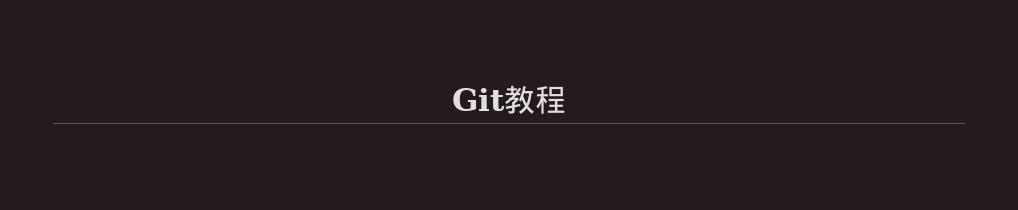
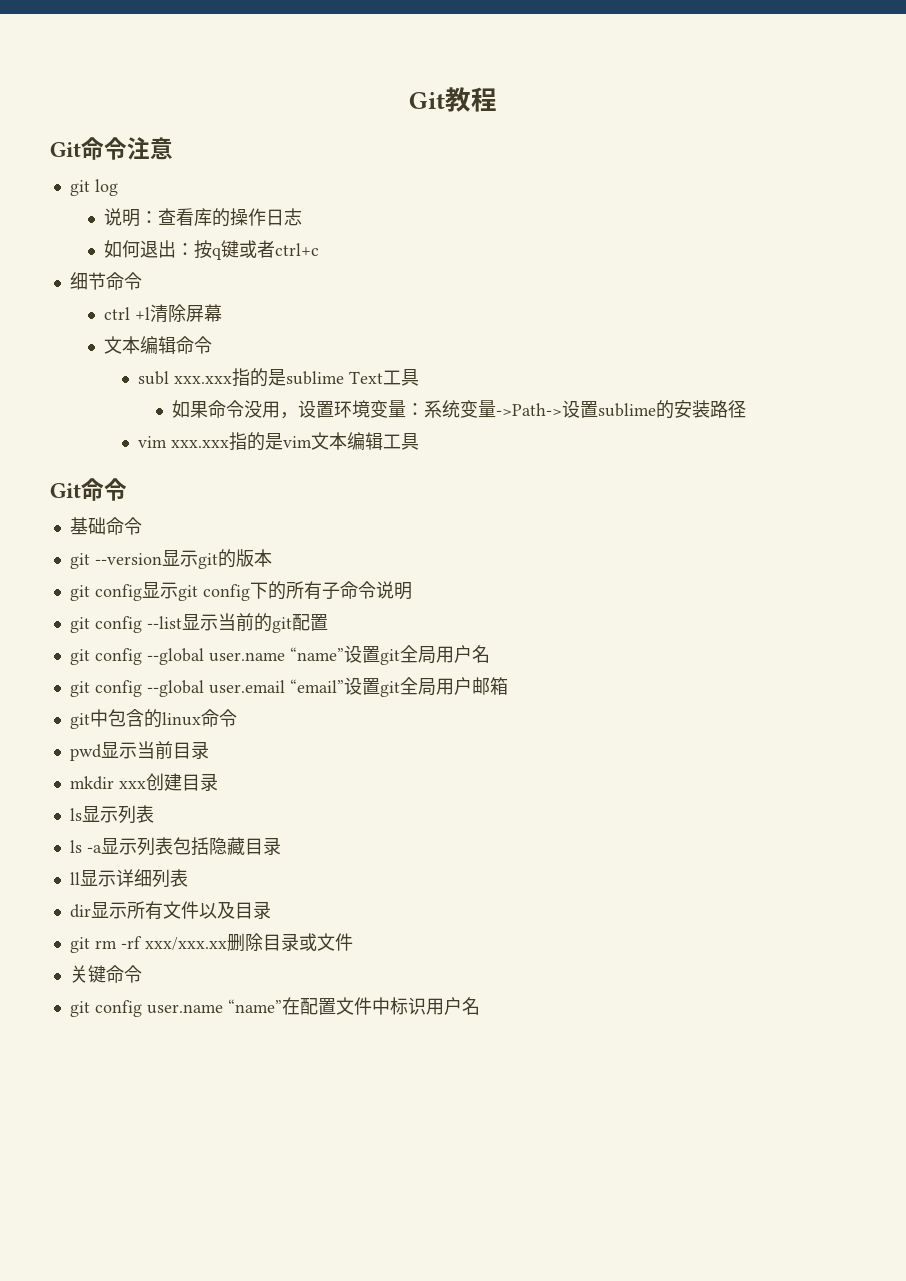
(566, 100) none -> [50,137,173,160] [69,179,118,196] [103,208,302,227] [103,240,319,260] [69,272,142,290] [103,304,222,323] [103,336,212,354] [138,368,420,387] [172,400,747,419] [138,432,420,451] [50,478,127,501] [69,517,142,535] [69,549,272,569] [69,581,412,601] [69,613,328,633] [69,645,490,665] [69,677,508,697] [69,709,237,729] [69,741,209,761] [69,773,218,791] [69,805,154,824] [69,837,281,856] [69,869,188,888] [69,901,271,920] [69,933,353,953] [69,965,142,983] [69,997,480,1017] // Git命令注意 // git log // 说明：查看库的操作日志 // 如何退出：按q键或者ctrl+c // 细节命令 // ctrl +l清除屏幕 // 文本编辑命令 // subl xxx.xxx指的是sublime Text工具 // 如果命令没用，设置环境变量：系统变量->Path->设置sublime的安装路径 // vim xxx.xxx指的是vim文本编辑工具 // Git命令 // 基础命令 // git --version显示git的版本 // git config显示git config下的所有子命令说明 // git config --list显示当前的git配置 // git config --global user.name “name”设置git全局用户名 // git config --global user.email “email”设置git全局用户邮箱 // git中包含的linux命令 // pwd显示当前目录 // mkdir xxx创建目录 // ls显示列表 // ls -a显示列表包括隐藏目录 // ll显示详细列表 // dir显示所有文件以及目录 // git rm -rf xxx/xxx.xx删除目录或文件 // 关键命令 // git config user.name “name”在配置文件中标识用户名

